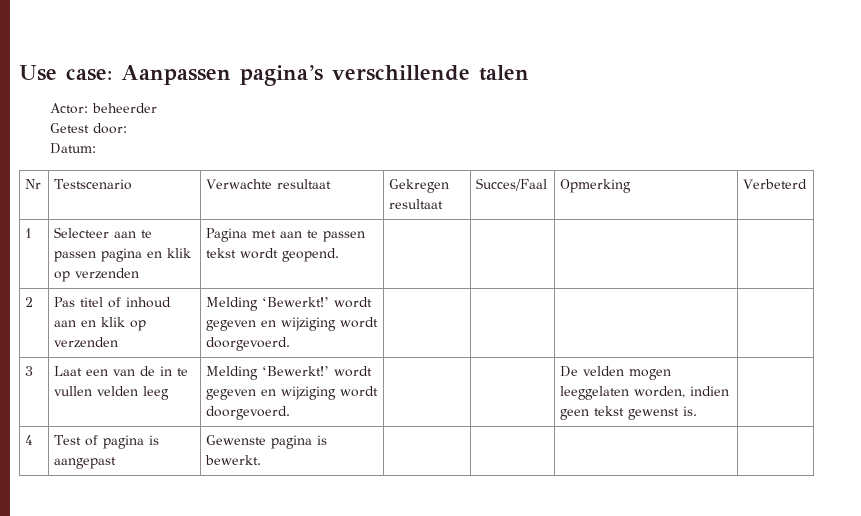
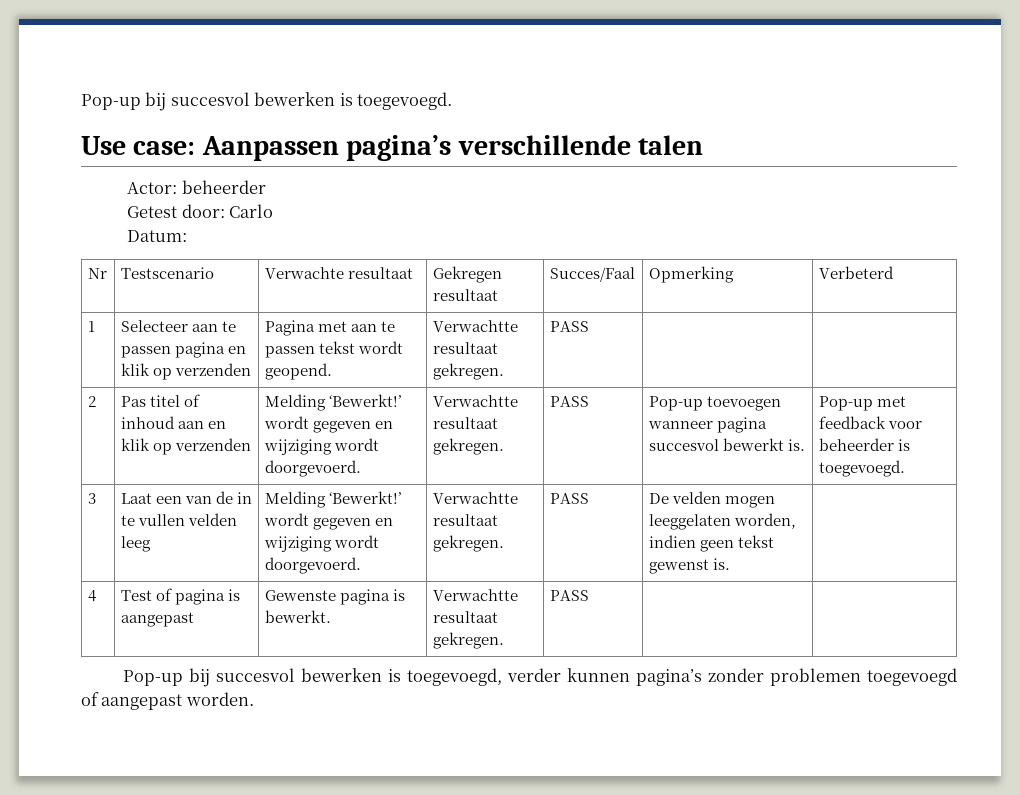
(19, 73) none -> [81,92,453,111] Pop-up bij succesvol bewerken is toegevoegd. //
(128, 128) none -> [229,204,274,218] Carlo
(340, 255) | -> [432,320,518,332] [432,342,498,354] [432,363,504,380] [549,321,589,332] Verwachtte resultaat gekregen. | PASS
(291, 344) | | | -> [432,395,518,407] [432,417,498,429] [432,438,504,455] [549,396,589,407] [648,396,781,411] [647,417,767,433] [648,438,805,451] [818,396,906,411] [818,416,922,429] [818,438,910,451] [818,460,905,477] Verwachtte resultaat gekregen. | PASS | Pop-up toevoegen wanneer pagina succesvol bewerkt is. | Pop-up met feedback voor beheerder is toegevoegd.
(291, 413) | -> [432,492,518,504] [432,514,498,526] [432,535,504,552] [549,493,589,504] Verwachtte resultaat gekregen. | PASS
(262, 460) | | | -> [432,589,518,601] [432,611,498,623] [432,632,504,649] [549,590,589,601] [123,668,957,687] [81,692,254,710] Verwachtte resultaat gekregen. | PASS | | // Pop-up bij succesvol bewerken is toegevoegd, verder kunnen pagina’s zonder problemen toegevoegd of aangepast worden.

